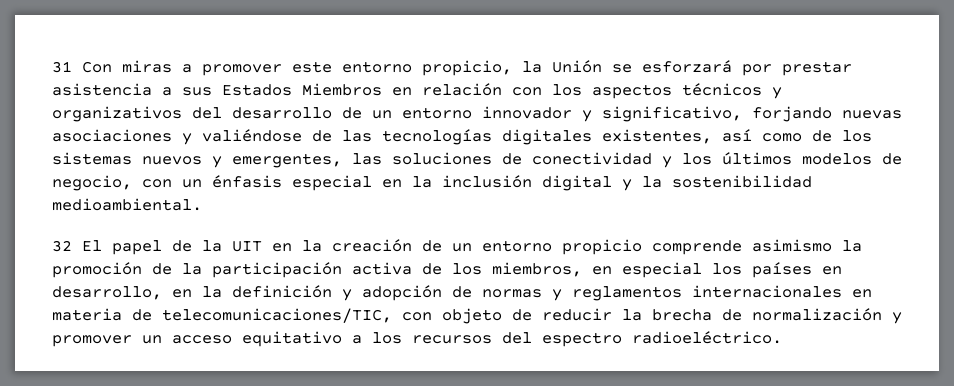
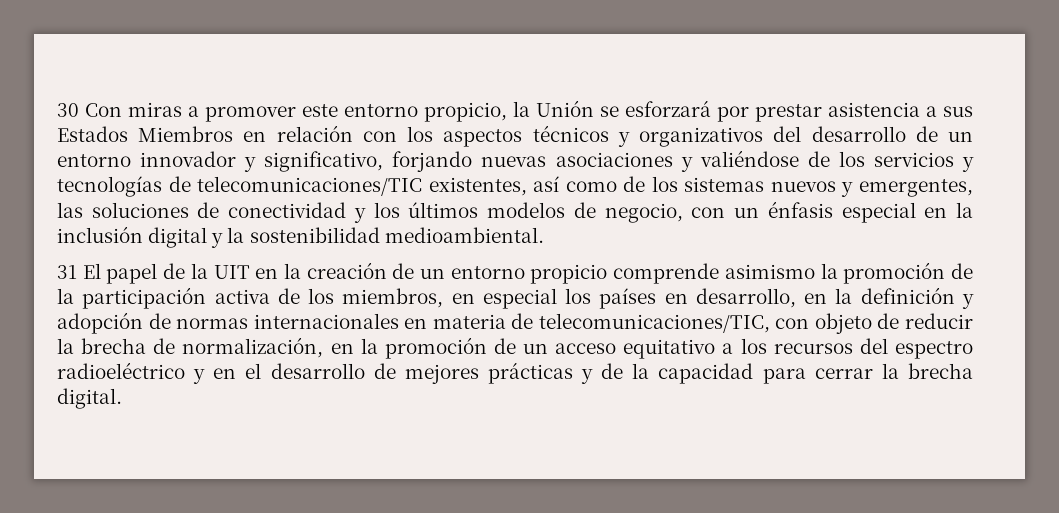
[52,61,72,73] 31 -> [57,103,79,117] 30
[342,129,592,145] las tecnologías digitales -> [838,151,975,172] [57,176,423,197] los servicios y tecnologías de telecomunicaciones/TIC
[52,240,72,252] 32 -> [57,265,77,279] 31
[552,286,682,301] y reglamentos -> (249, 323) none
[752,308,902,324] [52,335,132,347] normalización y promover -> [182,337,516,359] normalización, en la promoción de
[632,331,782,344] radioeléctrico. -> [57,362,973,384] [57,388,122,409] radioeléctrico y en el desarrollo de mejores prácticas y de la capacidad para cerrar la brecha digital.

